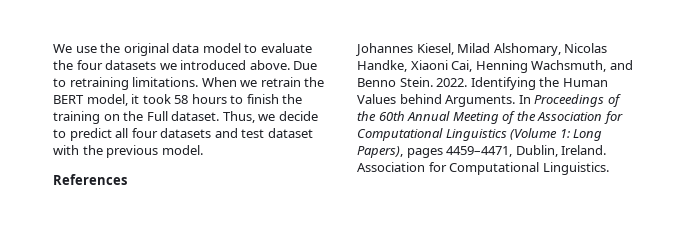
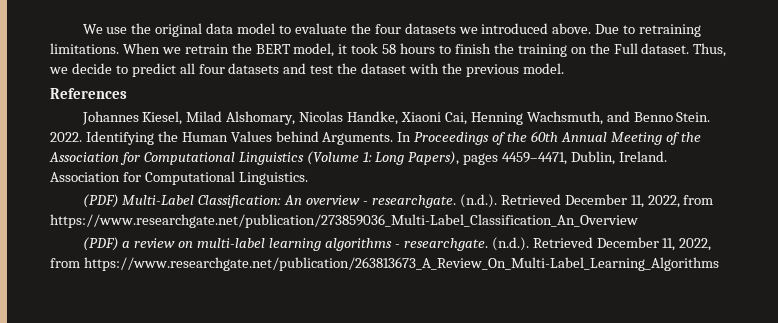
(265, 133) none -> [337,63,358,74] the
(609, 168) none -> [82,194,714,208] [50,214,638,228] [82,237,712,251] [50,257,719,271] // (PDF) Multi-Label Classification: An overview - researchgate. (n.d.). Retrieved December 11, 2022, from https://www.researchgate.net/publication/273859036_Multi-Label_Classification_An_Overview // (PDF) a review on multi-label learning algorithms - researchgate. (n.d.). Retrieved December 11, 2022, from https://www.researchgate.net/publication/263813673_A_Review_On_Multi-Label_Learning_Algorithms

